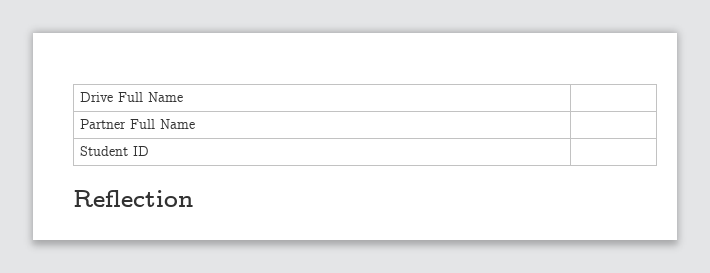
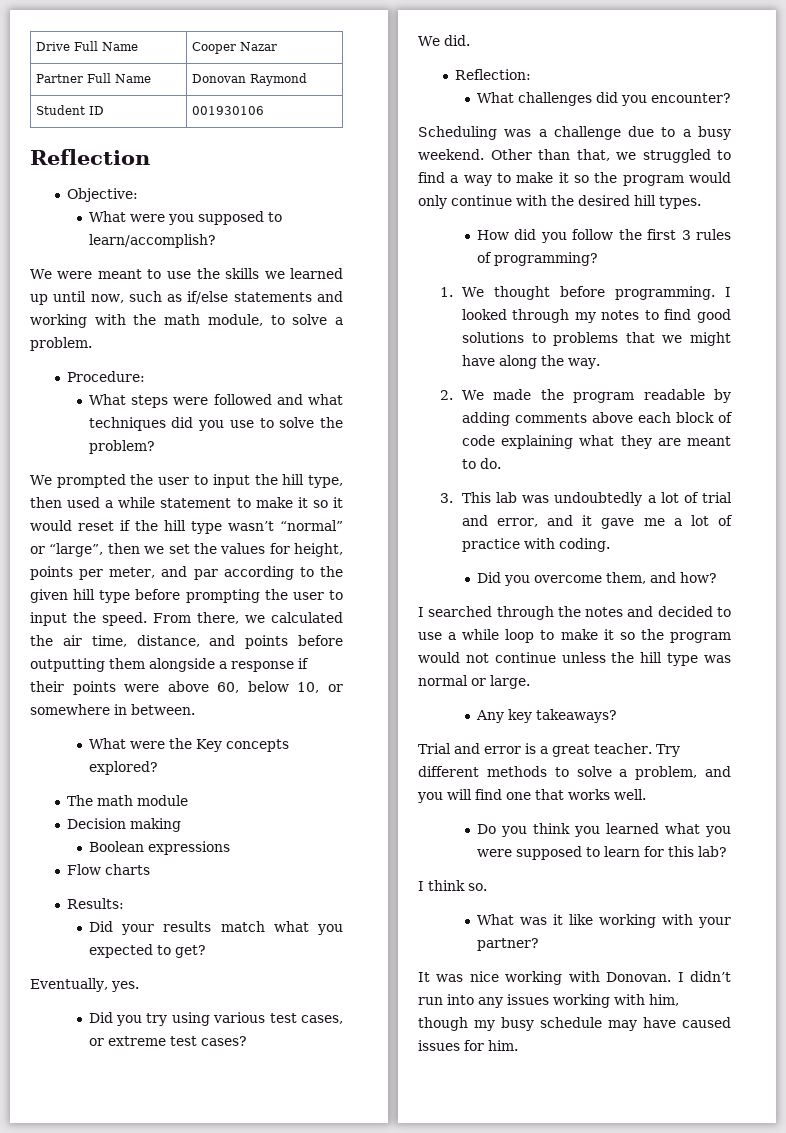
(184, 97) none -> [192,42,278,54] Cooper Nazar
(196, 124) none -> [192,73,308,86] Donovan Raymond
(150, 151) none -> [192,106,265,115] 001930106
(193, 198) none -> [66,188,138,202] [88,211,282,225] [88,234,216,248] [30,268,343,279] [30,291,343,305] [30,314,343,328] [30,337,92,351] [66,371,145,382] [88,394,343,408] [88,417,343,431] [88,440,155,454] [30,474,343,488] [30,497,343,508] [30,520,343,534] [30,543,343,557] [30,566,343,580] [30,589,343,603] [30,612,343,626] [30,635,343,649] [30,658,309,672] [30,681,343,695] [30,704,195,715] [88,738,289,752] [88,761,158,775] [66,795,188,806] [66,818,181,832] [88,841,230,855] [66,864,150,875] [66,898,124,909] [88,921,343,935] [88,944,206,958] [30,978,139,992] [88,1012,343,1026] [88,1036,247,1046] [418,35,470,46] [454,69,531,80] [476,92,731,106] [418,126,731,140] [418,149,731,163] [418,172,731,186] [418,195,701,209] [476,229,731,243] [476,252,598,266] [439,286,731,300] [461,309,731,323] [461,332,731,346] [461,355,600,369] [439,389,731,403] [461,412,733,426] [461,435,731,449] [461,458,501,469] [439,492,732,506] [461,515,733,529] [461,538,610,552] [476,572,717,586] [418,606,731,620] [418,629,731,643] [418,652,731,666] [418,675,530,689] [475,709,617,723] [418,743,680,757] [418,766,731,780] [417,789,646,803] [476,823,731,837] [476,846,727,860] [418,880,487,891] [476,914,731,928] [476,938,539,951] [418,971,731,985] [418,994,679,1008] [418,1017,731,1031] [418,1040,518,1051] // Objective: // What were you supposed to learn/accomplish? // We were meant to use the skills we learned up until now, such as if/else statements and working with the math module, to solve a problem. // Procedure: // What steps were followed and what techniques did you use to solve the problem? // We prompted the user to input the hill type, then used a while statement to make it so it would reset if the hill type wasn’t “normal” or “large”, then we set the values for height, points per meter, and par according to the given hill type before prompting the user to input the speed. From there, we calculated the air time, distance, and points before outputting them alongside a response if their points were above 60, below 10, or somewhere in between. // What were the Key concepts explored? // The math module // Decision making // Boolean expressions // Flow charts // Results: // Did your results match what you expected to get? // Eventually, yes. // Did you try using various test cases, or extreme test cases? // We did. // Reflection: // What challenges did you encounter? // Scheduling was a challenge due to a busy weekend. Other than that, we struggled to find a way to make it so the program would only continue with the desired hill types. // How did you follow the first 3 rules of programming? // 1. We thought before programming. I looked through my notes to find good solutions to problems that we might have along the way. // 2. We made the program readable by adding comments above each block of code explaining what they are meant to do. // 3. This lab was undoubtedly a lot of trial and error, and it gave me a lot of practice with coding. // Did you overcome them, and how? // I searched through the notes and decided to use a while loop to make it so the program would not continue unless the hill type was normal or large. // Any key takeaways? // Trial and error is a great teacher. Try different methods to solve a problem, and you will find one that works well. // Do you think you learned what you were supposed to learn for this lab? // I think so. // What was it like working with your partner? // It was nice working with Donovan. I didn’t run into any issues working with him, though my busy schedule may have caused issues for him.

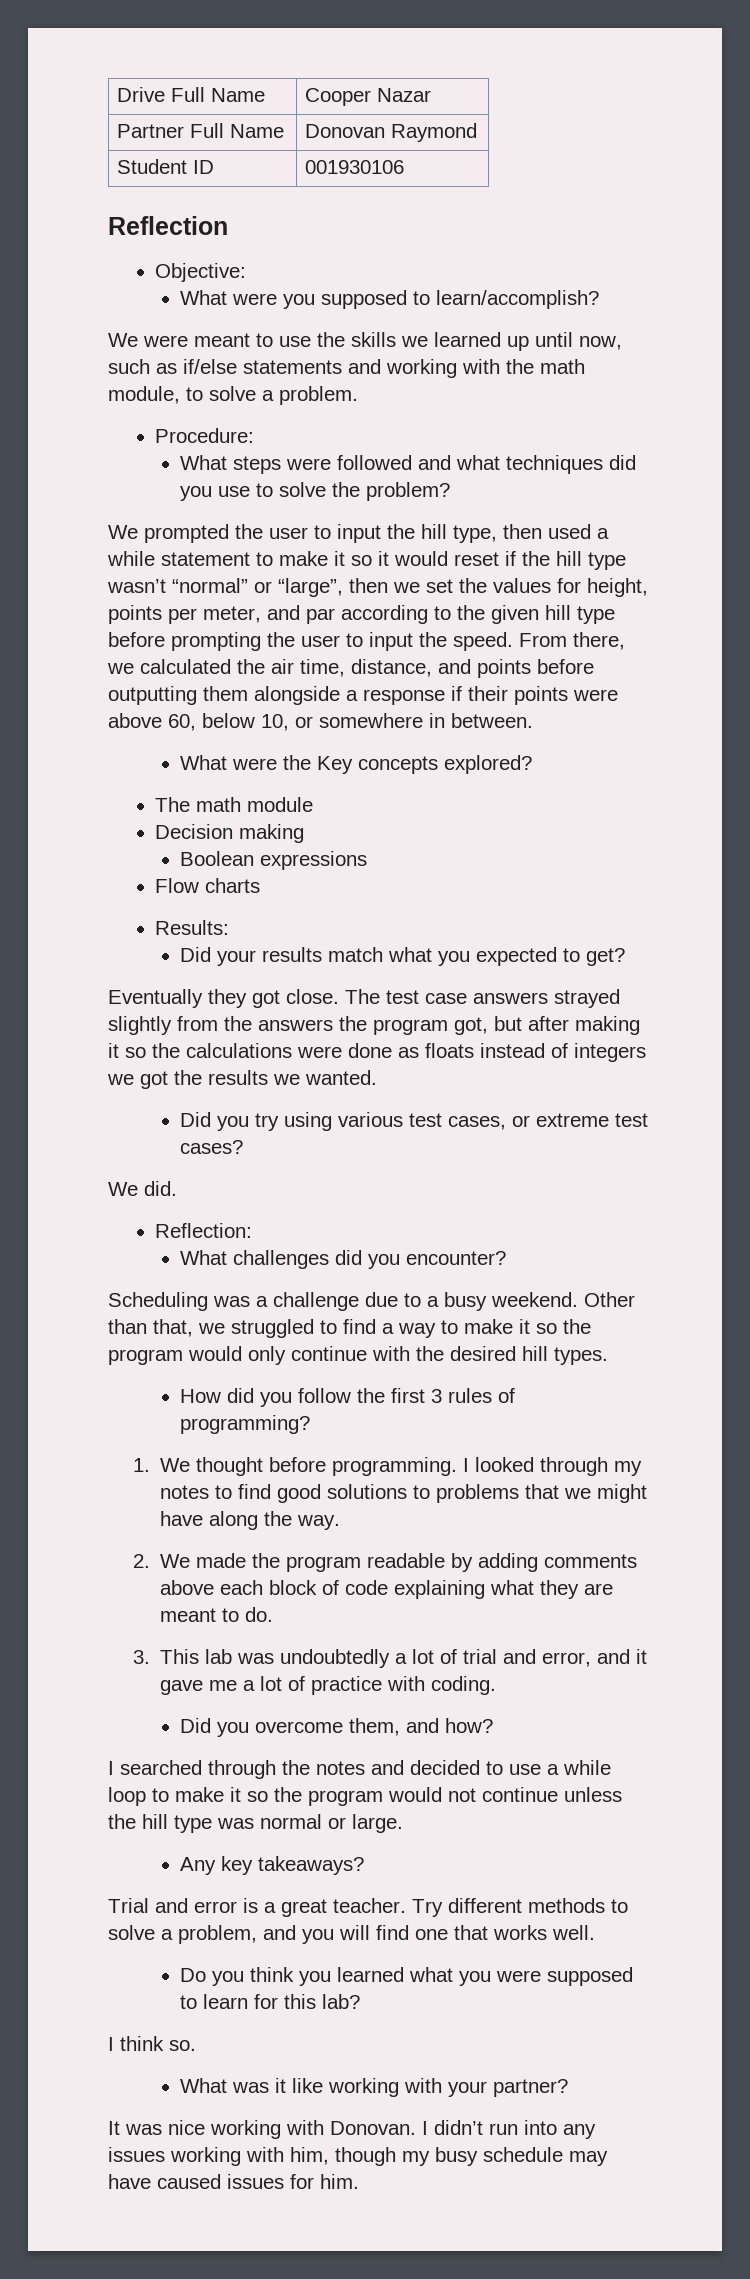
[30,978,139,992] Eventually, yes. -> [108,989,620,1008] [108,1016,640,1035] [108,1043,646,1062] [107,1070,377,1089] Eventually they got close. The test case answers strayed slightly from the answers the program got, but after making it so the calculations were done as floats instead of integers we got the results we wanted.

